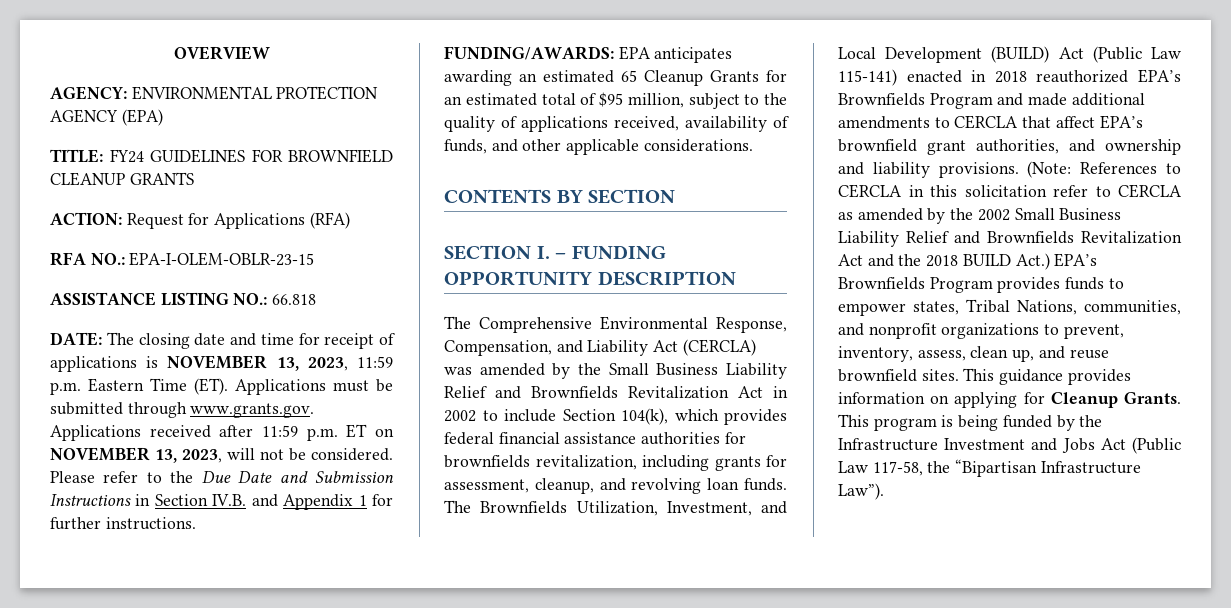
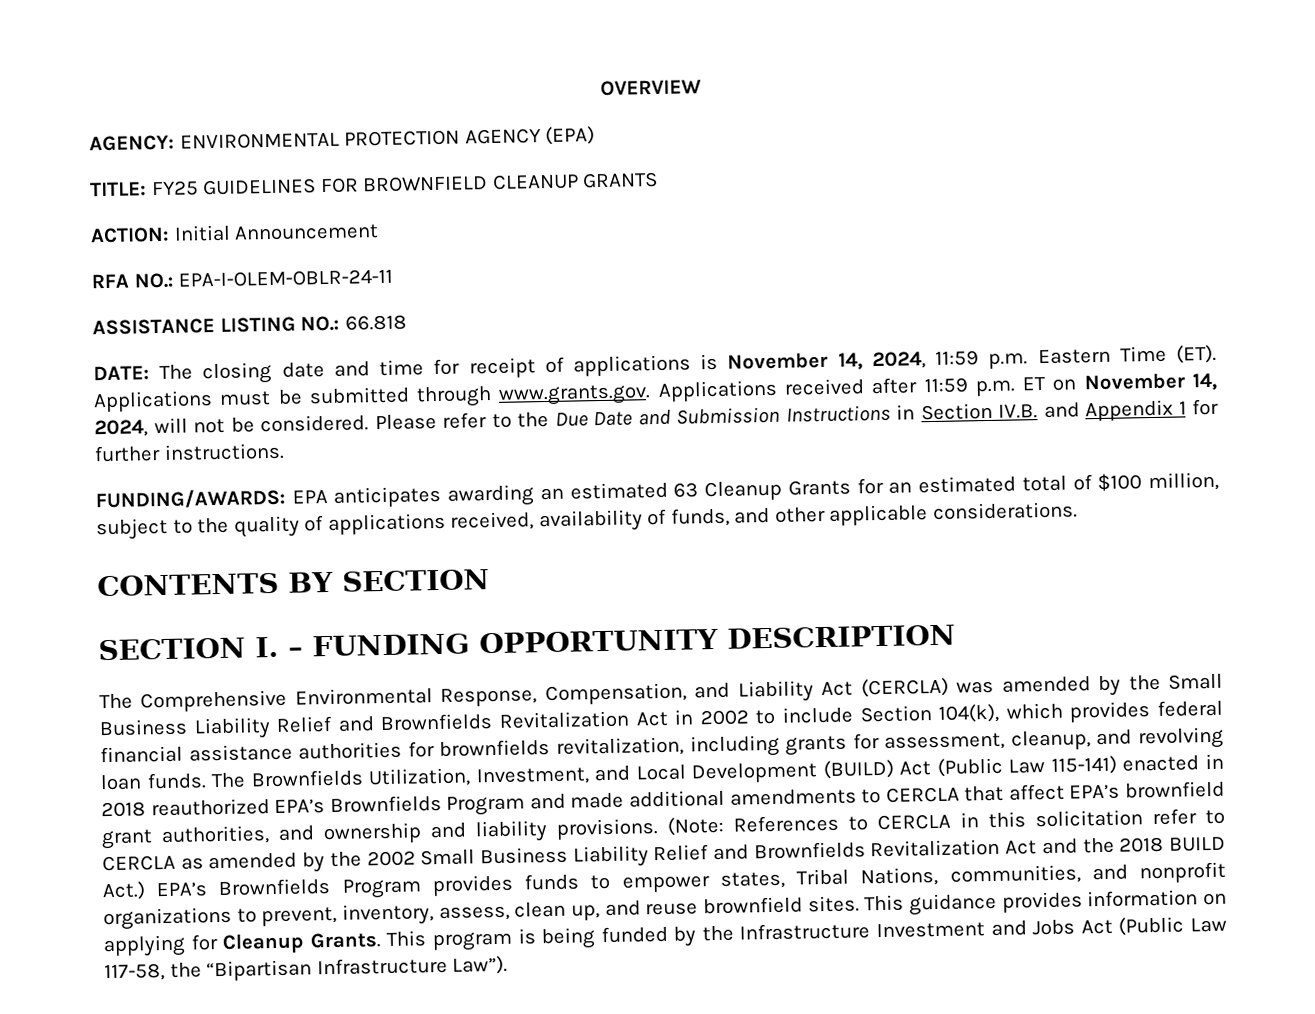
[109,149,144,163] FY24 -> [151,180,199,197] FY25
[126,212,350,229] Request for Applications (RFA) -> [173,224,380,242] Initial Announcement
[129,252,315,266] EPA-I-OLEM-OBLR-23-15 -> [178,268,394,288] EPA-I-OLEM-OBLR-24-11
[167,355,348,371] NOVEMBER 13, 2023, -> [727,351,926,370] November 14, 2024,
[50,447,222,463] NOVEMBER 13, 2023, -> [1083,372,1218,391] [94,419,148,438] November 14, 2024,
[621,70,637,82] 65 -> [673,482,699,498] 63
[599,92,623,107] $95 -> [1097,473,1143,492] $100

